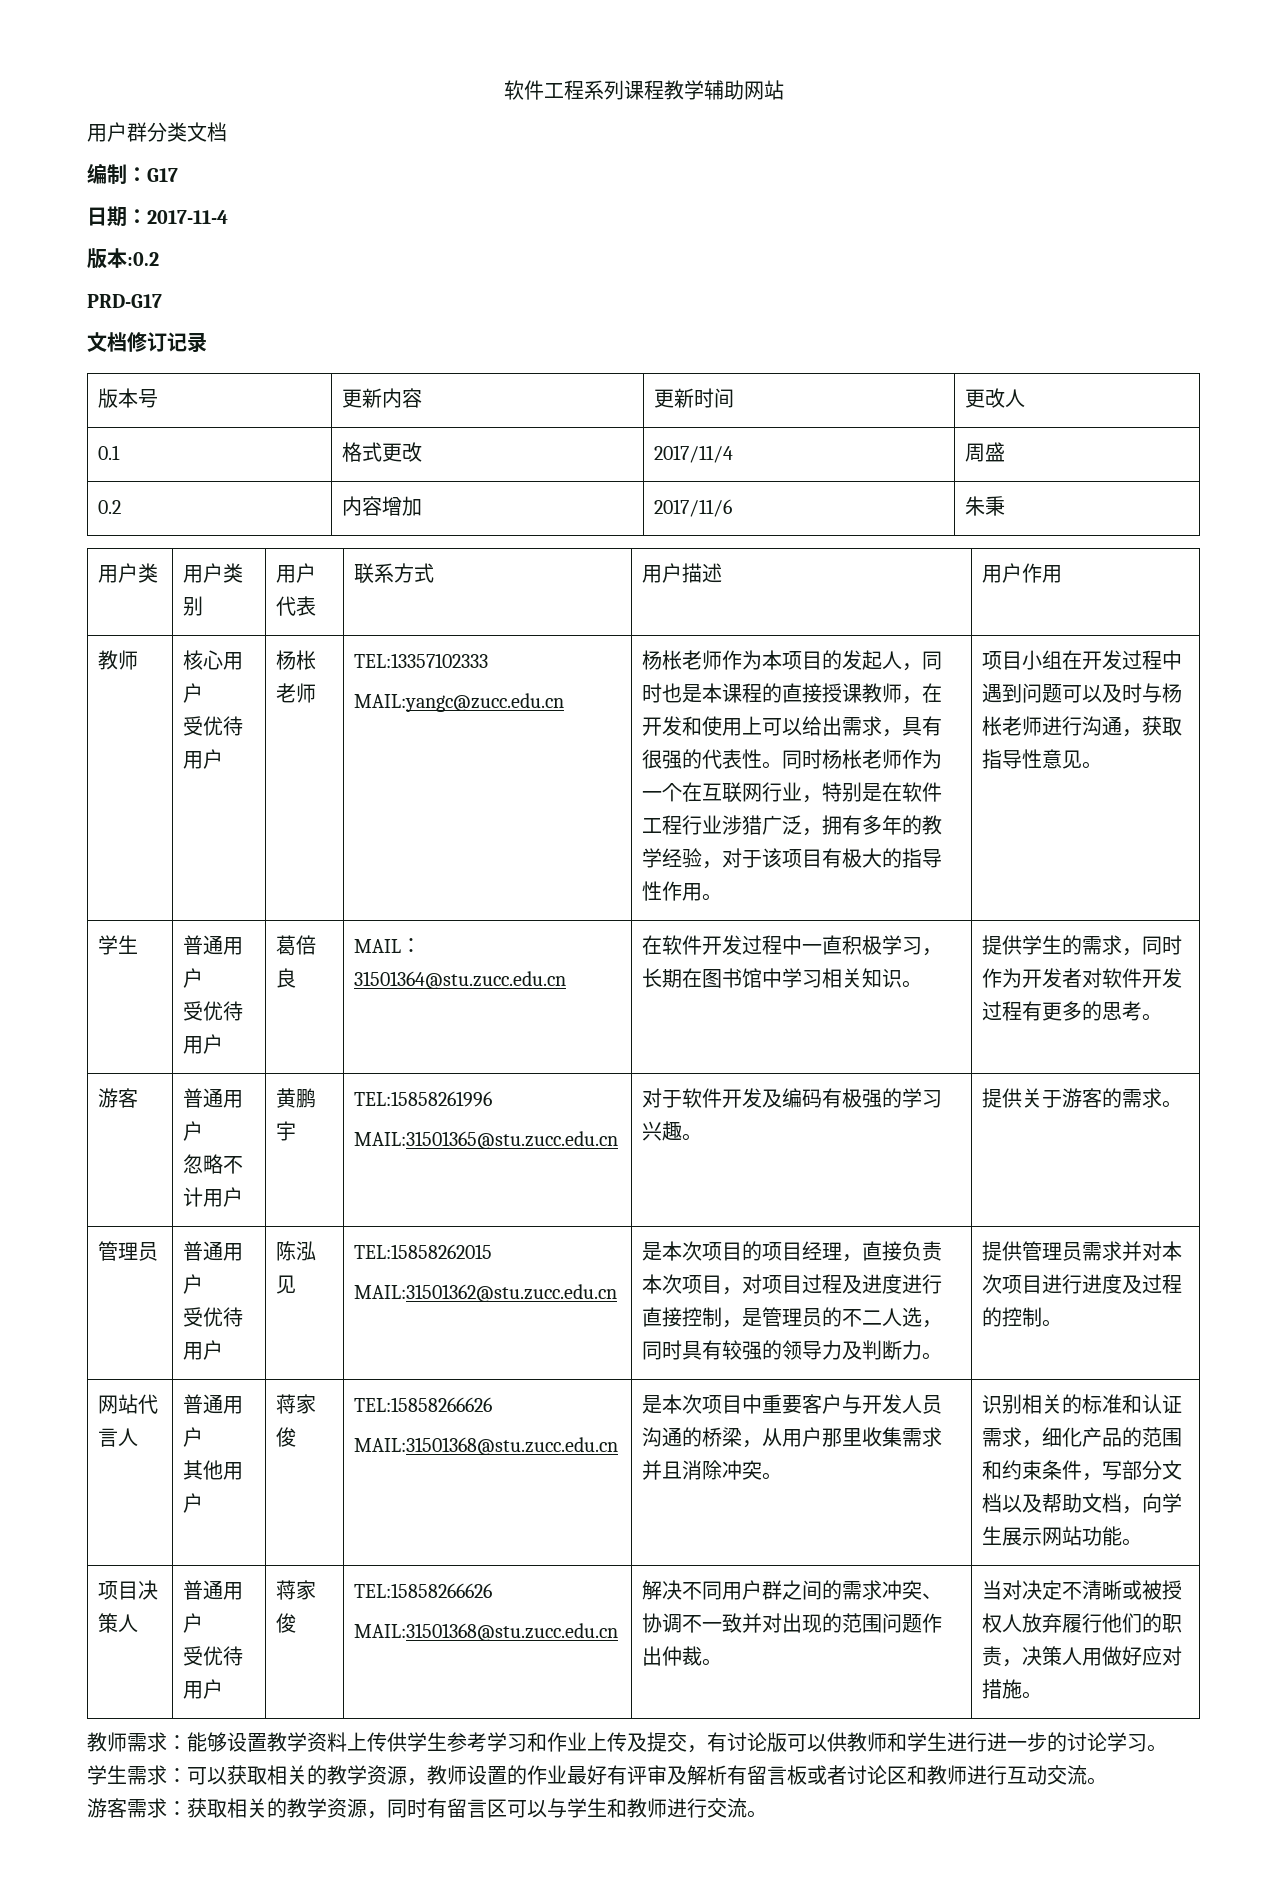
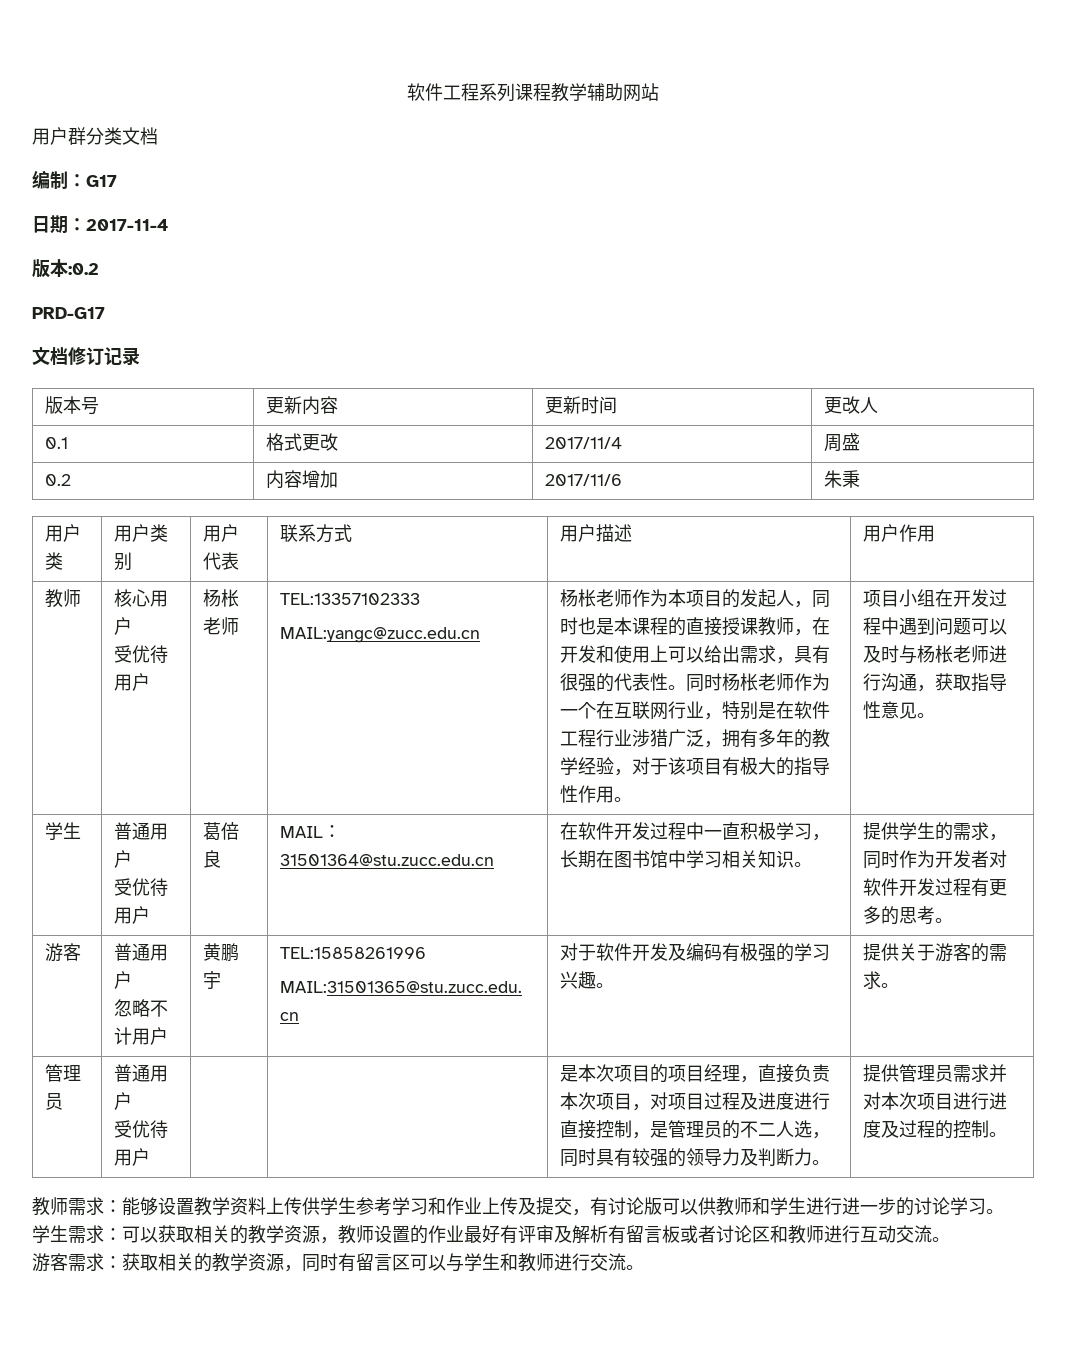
[276,1241,317,1261] [276,1275,297,1294] [354,1244,493,1259] [354,1284,618,1302] 陈泓见 | TEL:15858262015 // MAIL:31501362@stu.zucc.edu.cn -> (151, 1157) |
[98,1394,159,1414] [98,1428,139,1447] [183,1394,244,1414] [183,1427,204,1447] [183,1460,244,1480] [183,1493,204,1513] [276,1394,317,1414] [276,1427,297,1447] [354,1397,493,1412] [354,1437,619,1455] [642,1394,943,1414] [642,1427,943,1448] [642,1460,783,1480] [982,1394,1183,1414] [982,1427,1183,1448] [982,1460,1183,1481] [982,1493,1183,1514] [982,1526,1143,1546] [98,1580,159,1600] [98,1613,139,1633] [183,1580,244,1600] [183,1613,204,1633] [183,1646,244,1666] [183,1679,224,1699] [276,1580,317,1600] [276,1613,297,1633] [354,1583,493,1598] [354,1623,619,1641] [642,1580,943,1600] [642,1613,943,1633] [642,1646,723,1666] [982,1580,1183,1600] [982,1613,1183,1633] [982,1646,1183,1667] [982,1679,1043,1699] // 网站代言人 | 普通用户 // 其他用户 | 蒋家俊 | TEL:15858266626 // MAIL:31501368@stu.zucc.edu.cn | 是本次项目中重要客户与开发人员沟通的桥梁，从用户那里收集需求并且消除冲突。 | 识别相关的标准和认证需求，细化产品的范围和约束条件，写部分文档以及帮助文档，向学生展示网站功能。 // 项目决策人 | 普通用户 // 受优待用户 | 蒋家俊 | TEL:15858266626 // MAIL:31501368@stu.zucc.edu.cn | 解决不同用户群之间的需求冲突、协调不一致并对出现的范围问题作出仲裁。 | 当对决定不清晰或被授权人放弃履行他们的职责，决策人用做好应对措施。 -> (1008, 1134) none

